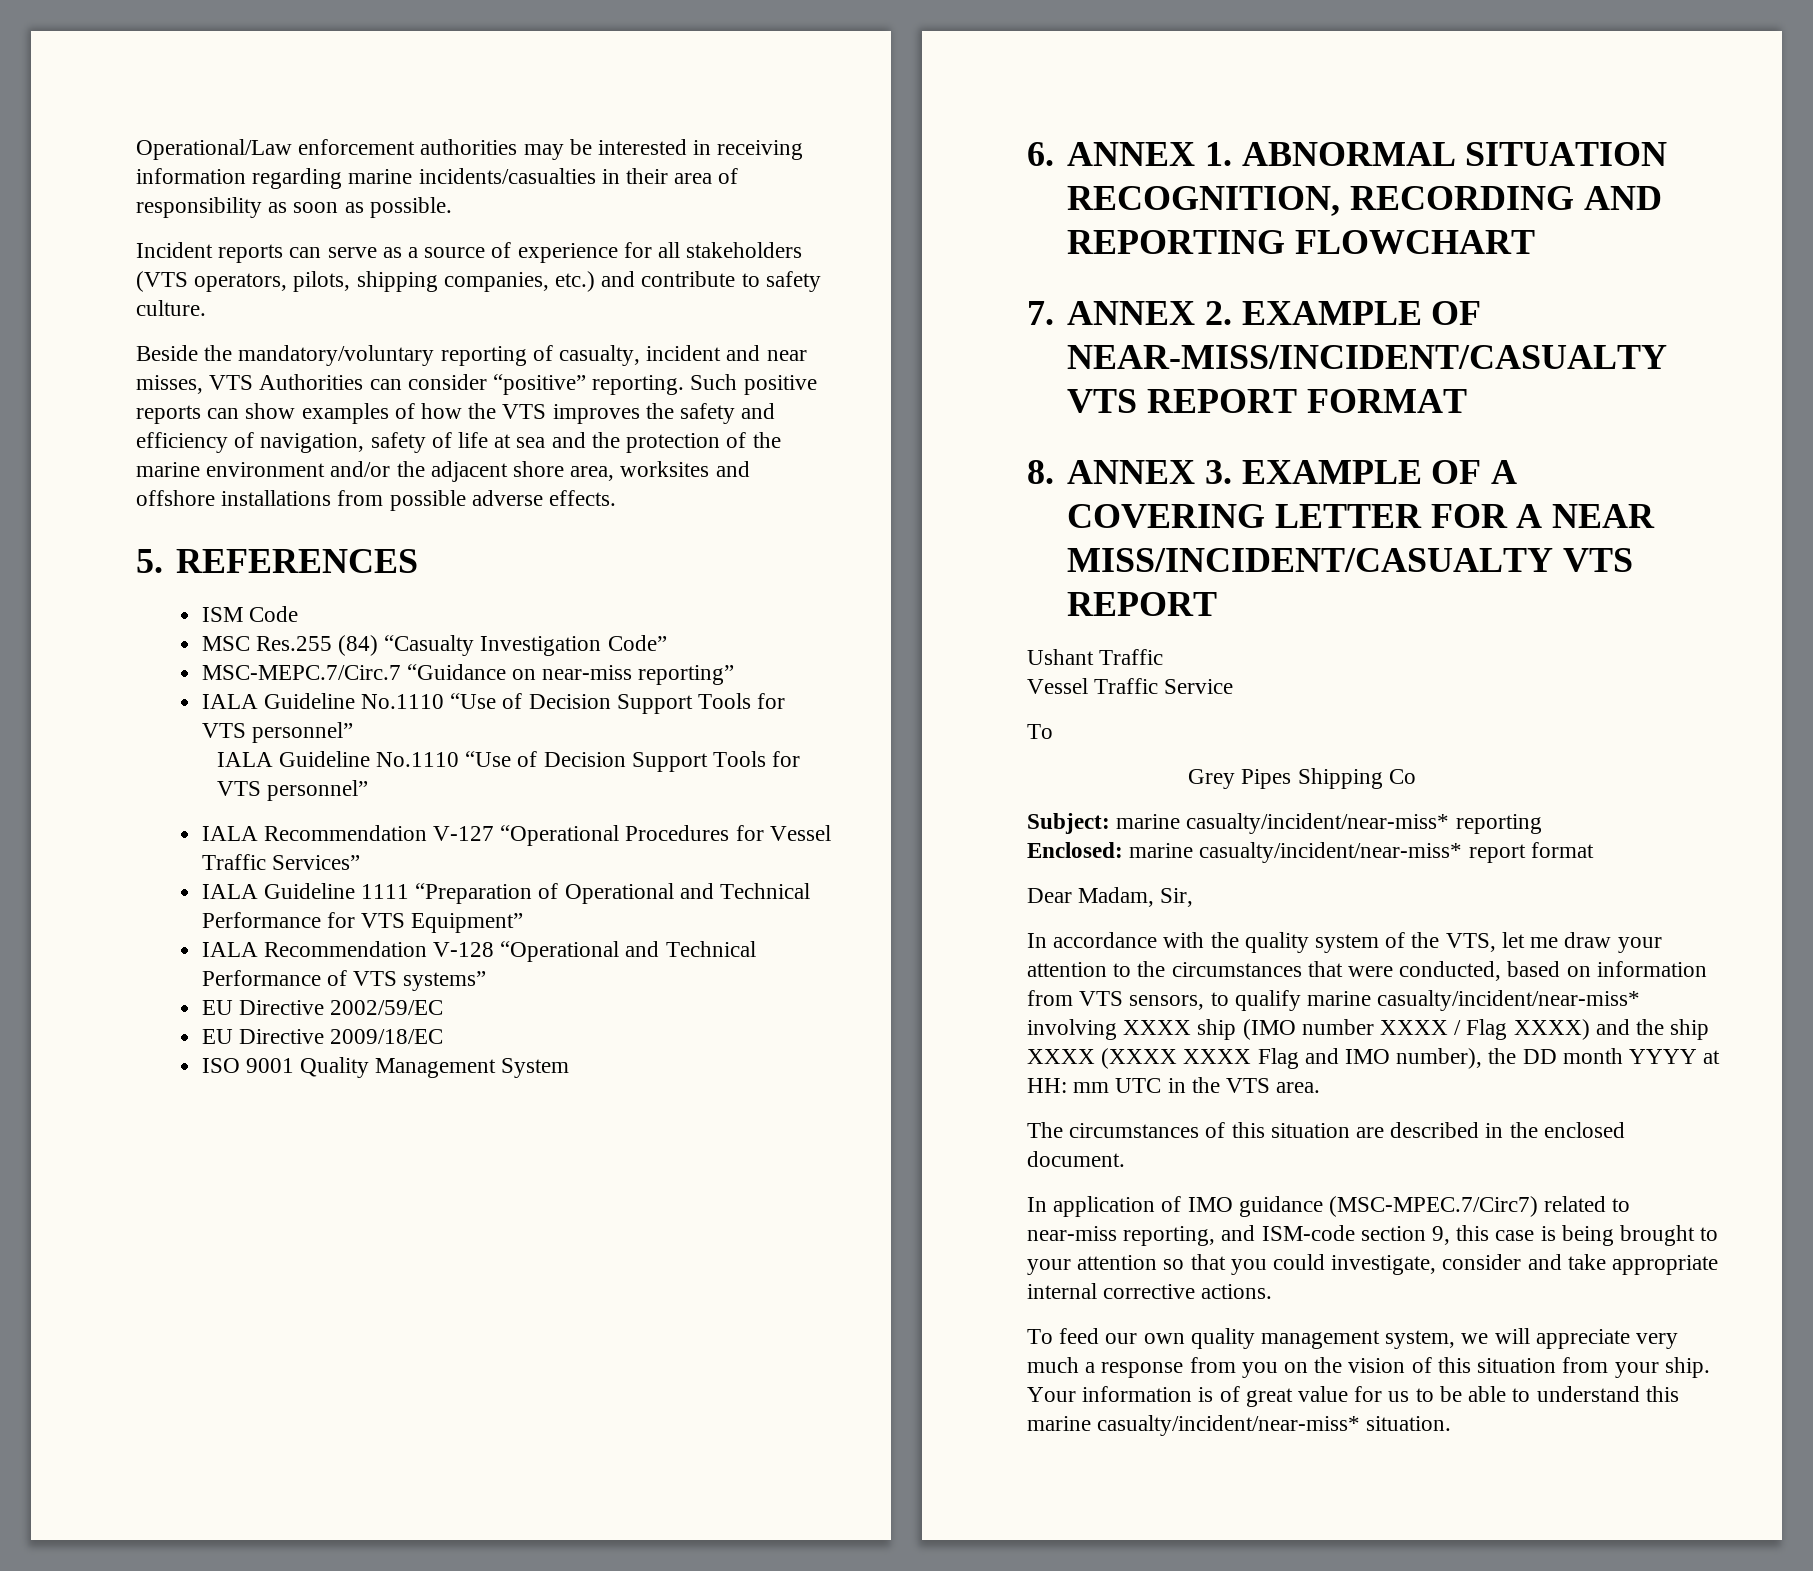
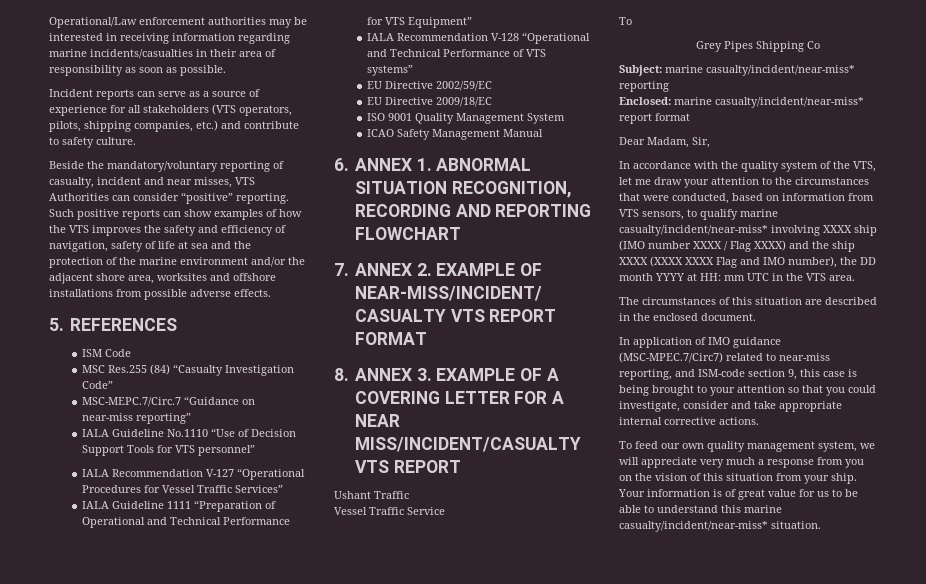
[216,751,801,772] [216,780,368,801] // IALA Guideline No.1110 “Use of Decision Support Tools for VTS personnel” -> (256, 450) none
(570, 1068) none -> [367,129,544,140] // ICAO Safety Management Manual

